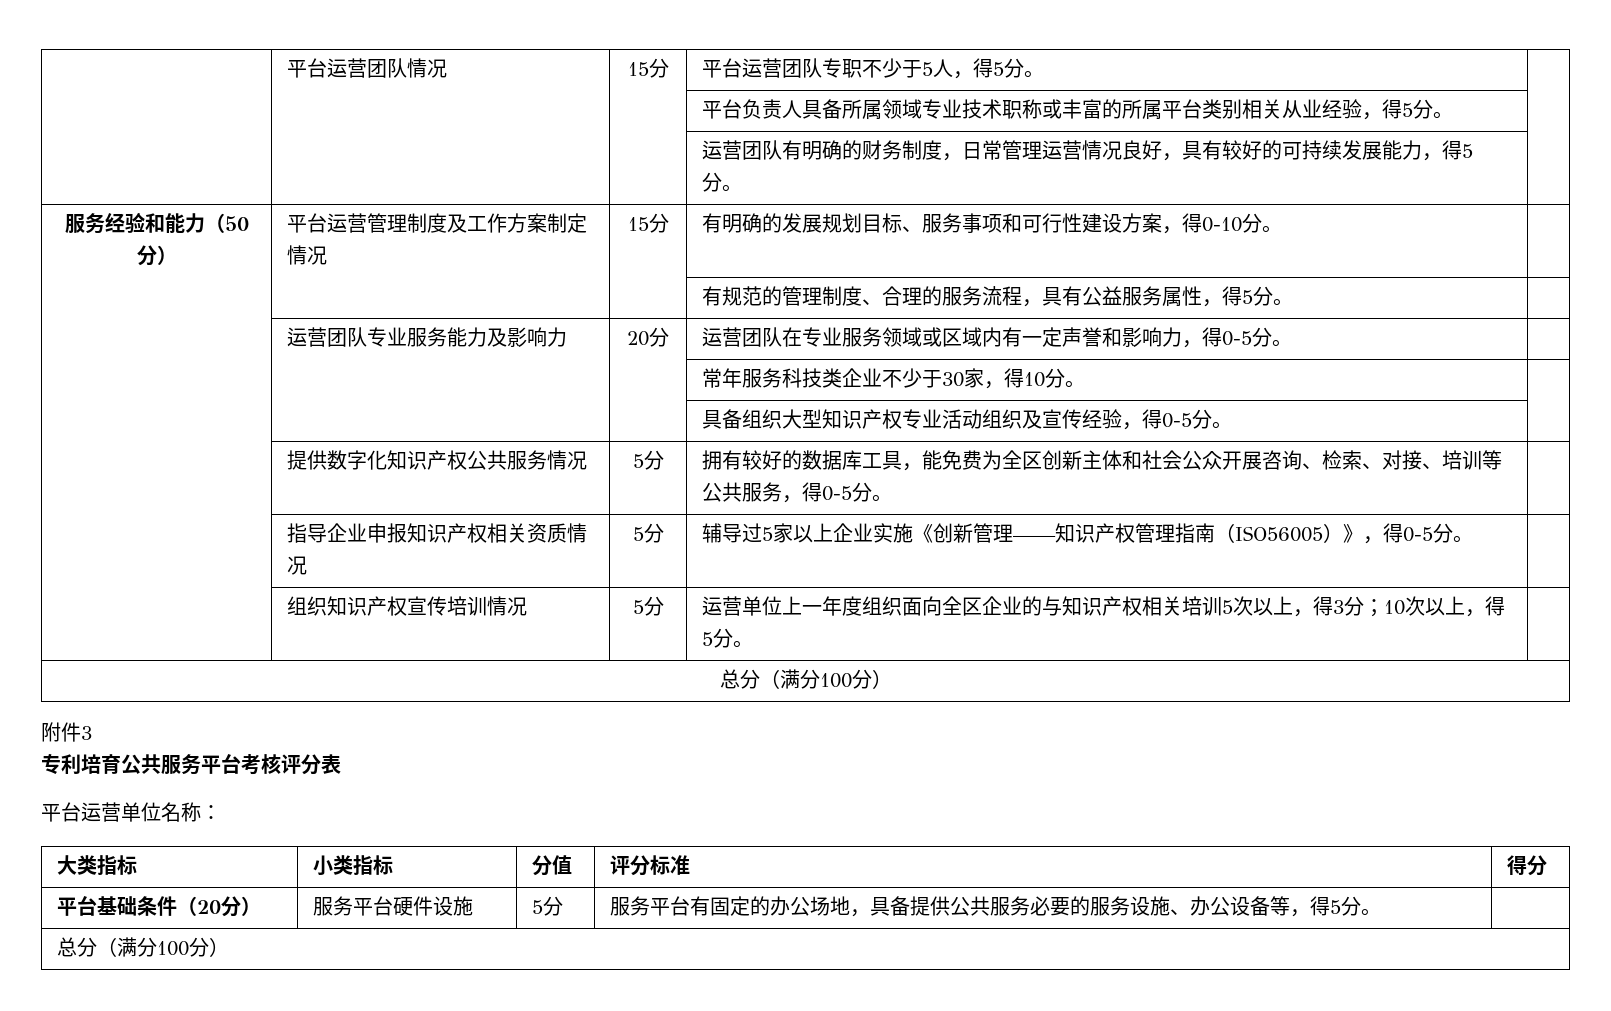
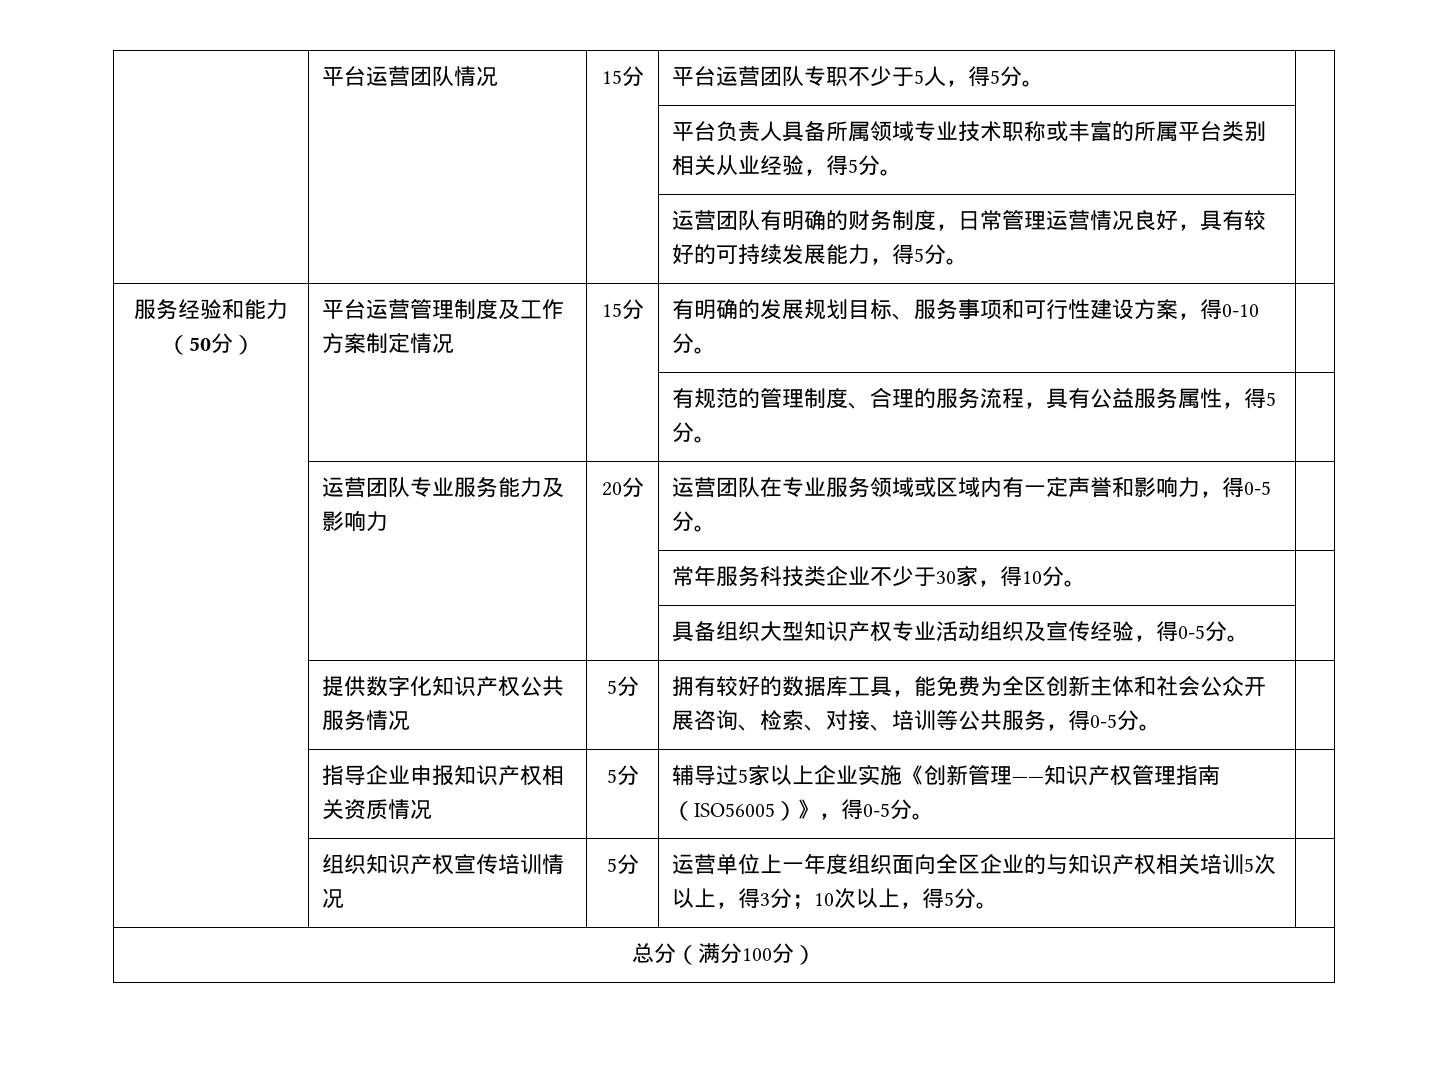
[41,722,92,742] [41,754,341,775] [41,802,221,822] [56,855,137,875] [312,855,393,876] [531,855,572,876] [609,855,690,876] [1506,855,1547,876] [56,896,261,917] [312,896,473,916] [531,896,563,916] [609,896,1381,917] [56,937,229,957] // 附件3 // 专利培育公共服务平台考核评分表 // 平台运营单位名称： // 大类指标 | 小类指标 | 分值 | 评分标准 | 得分 // 平台基础条件（20分） | 服务平台硬件设施 | 5分 | 服务平台有固定的办公场地，具备提供公共服务必要的服务设施、办公设备等，得5分。 | // 总分（满分100分） -> (816, 955) none

